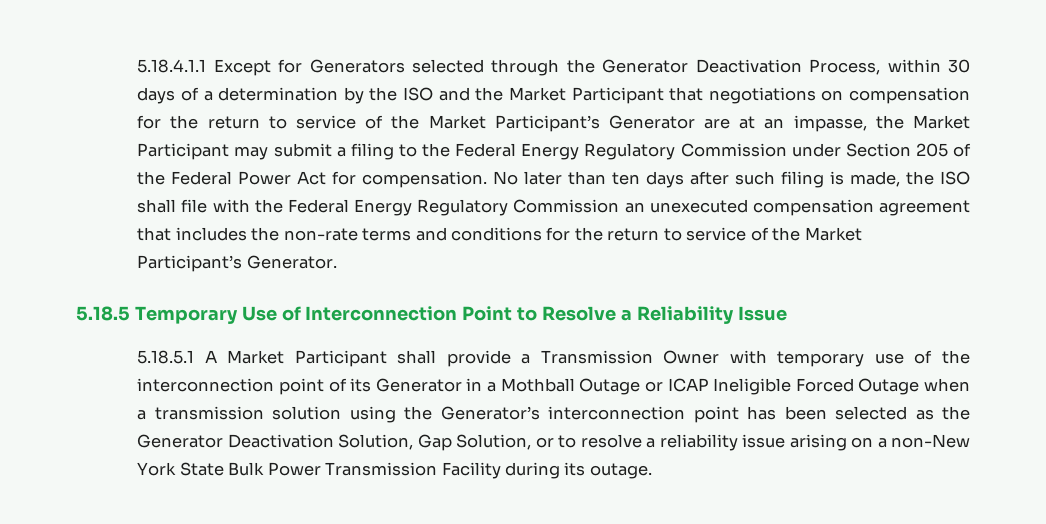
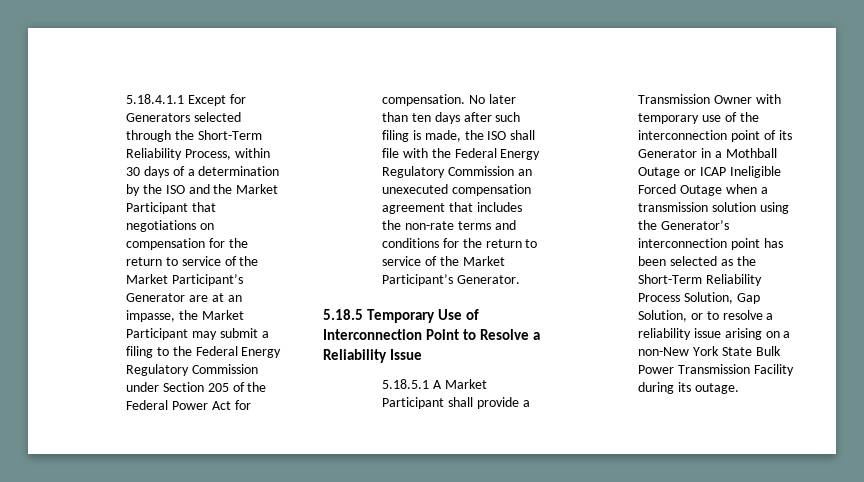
[602,59,802,73] Generator Deactivation -> [197,130,262,140] [126,148,183,160] Short-Term Reliability
[137,434,334,448] Generator Deactivation -> [638,274,763,286] [638,293,681,302] Short-Term Reliability Process

